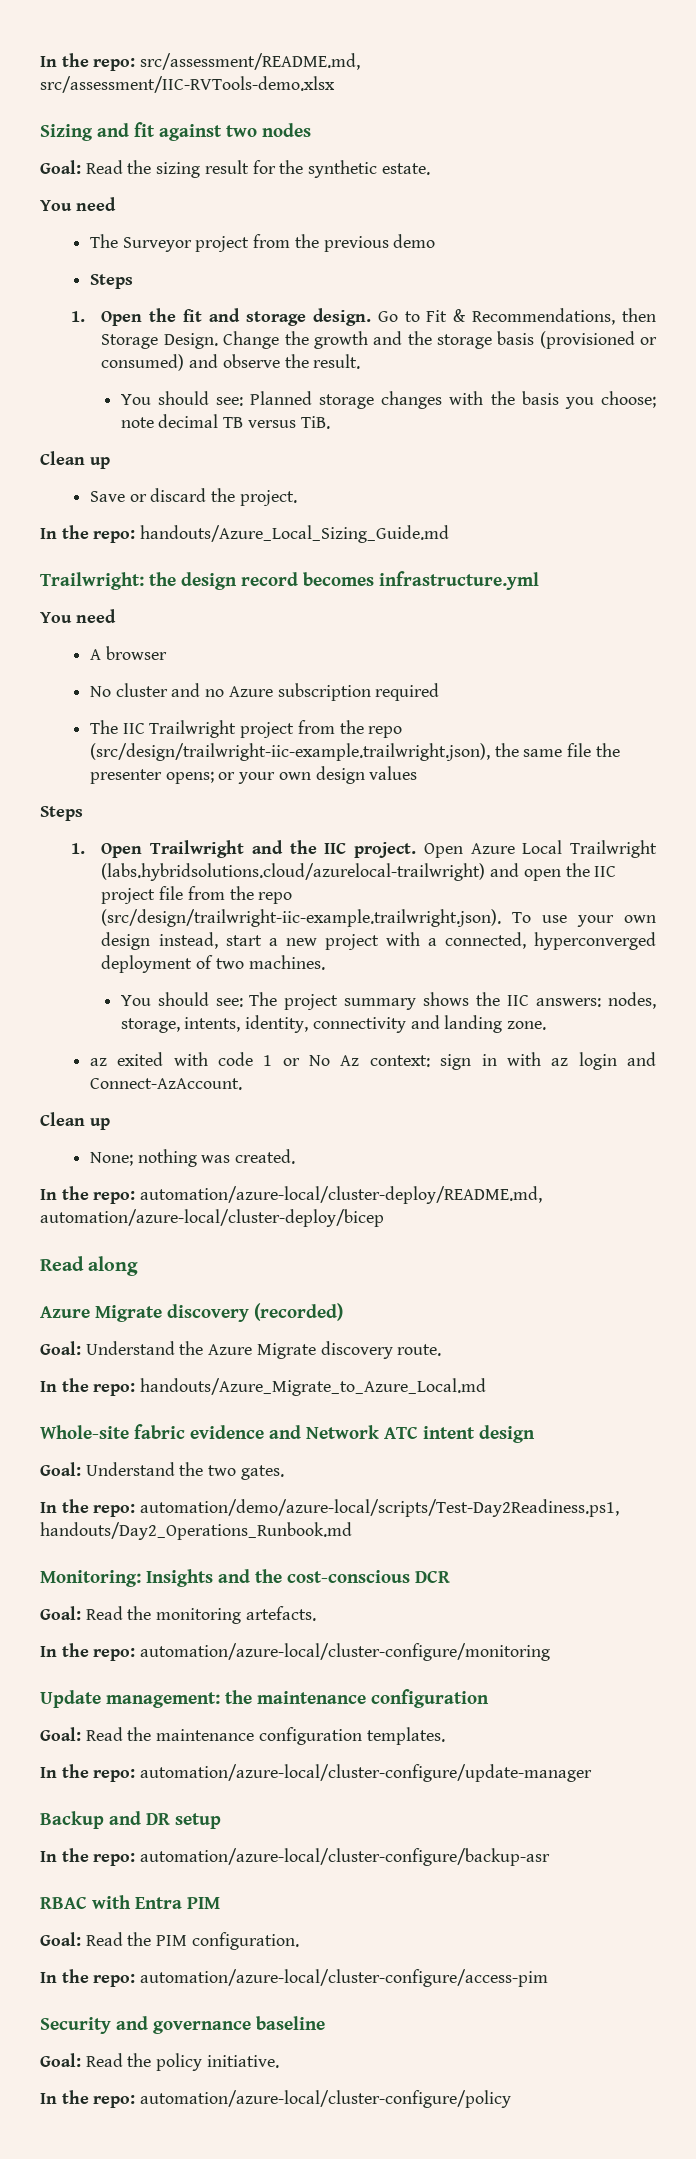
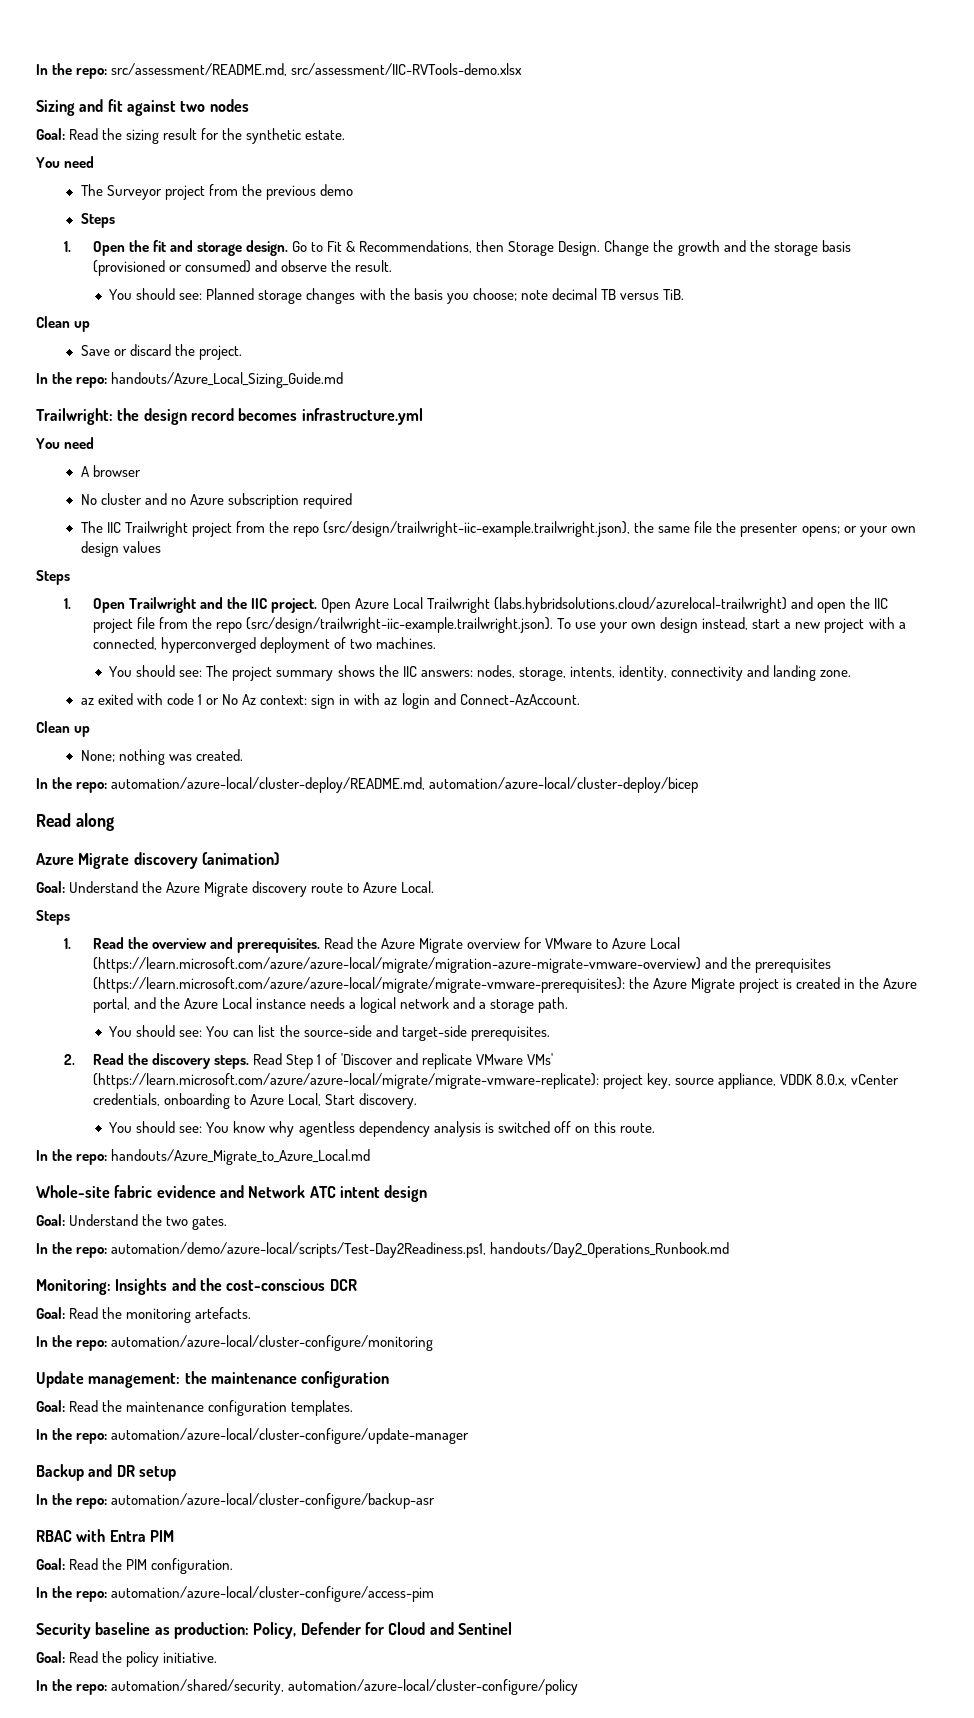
[254,1303,343,1321] (recorded) -> [201,852,279,865] (animation)
(393, 1350) none -> [311,881,435,893] [36,910,70,925] [64,937,681,953] [92,957,831,973] [92,977,918,993] [92,997,569,1013] [109,1025,550,1041] [64,1053,554,1069] [92,1073,900,1089] [92,1093,418,1109] [109,1121,616,1137] route to Azure Local. // Steps // 1. Read the overview and prerequisites. Read the Azure Migrate overview for VMware to Azure Local (https://learn.microsoft.com/azure/azure-local/migrate/migration-azure-migrate-vmware-overview) and the prerequisites (https://learn.microsoft.com/azure/azure-local/migrate/migrate-vmware-prerequisites): the Azure Migrate project is created in the Azure portal, and the Azure Local instance needs a logical network and a storage path. // You should see: You can list the source-side and target-side prerequisites. // 2. Read the discovery steps. Read Step 1 of 'Discover and replicate VMware VMs' (https://learn.microsoft.com/azure/azure-local/migrate/migrate-vmware-replicate): project key, source appliance, VDDK 8.0.x, vCenter credentials, onboarding to Azure Local, Start discovery. // You should see: You know why agentless dependency analysis is switched off on this
[116,2016,325,2034] and governance baseline -> [95,1622,512,1639] baseline as production: Policy, Defender for Cloud and Sentinel
(136, 2101) none -> [111,1679,285,1695] automation/shared/security,

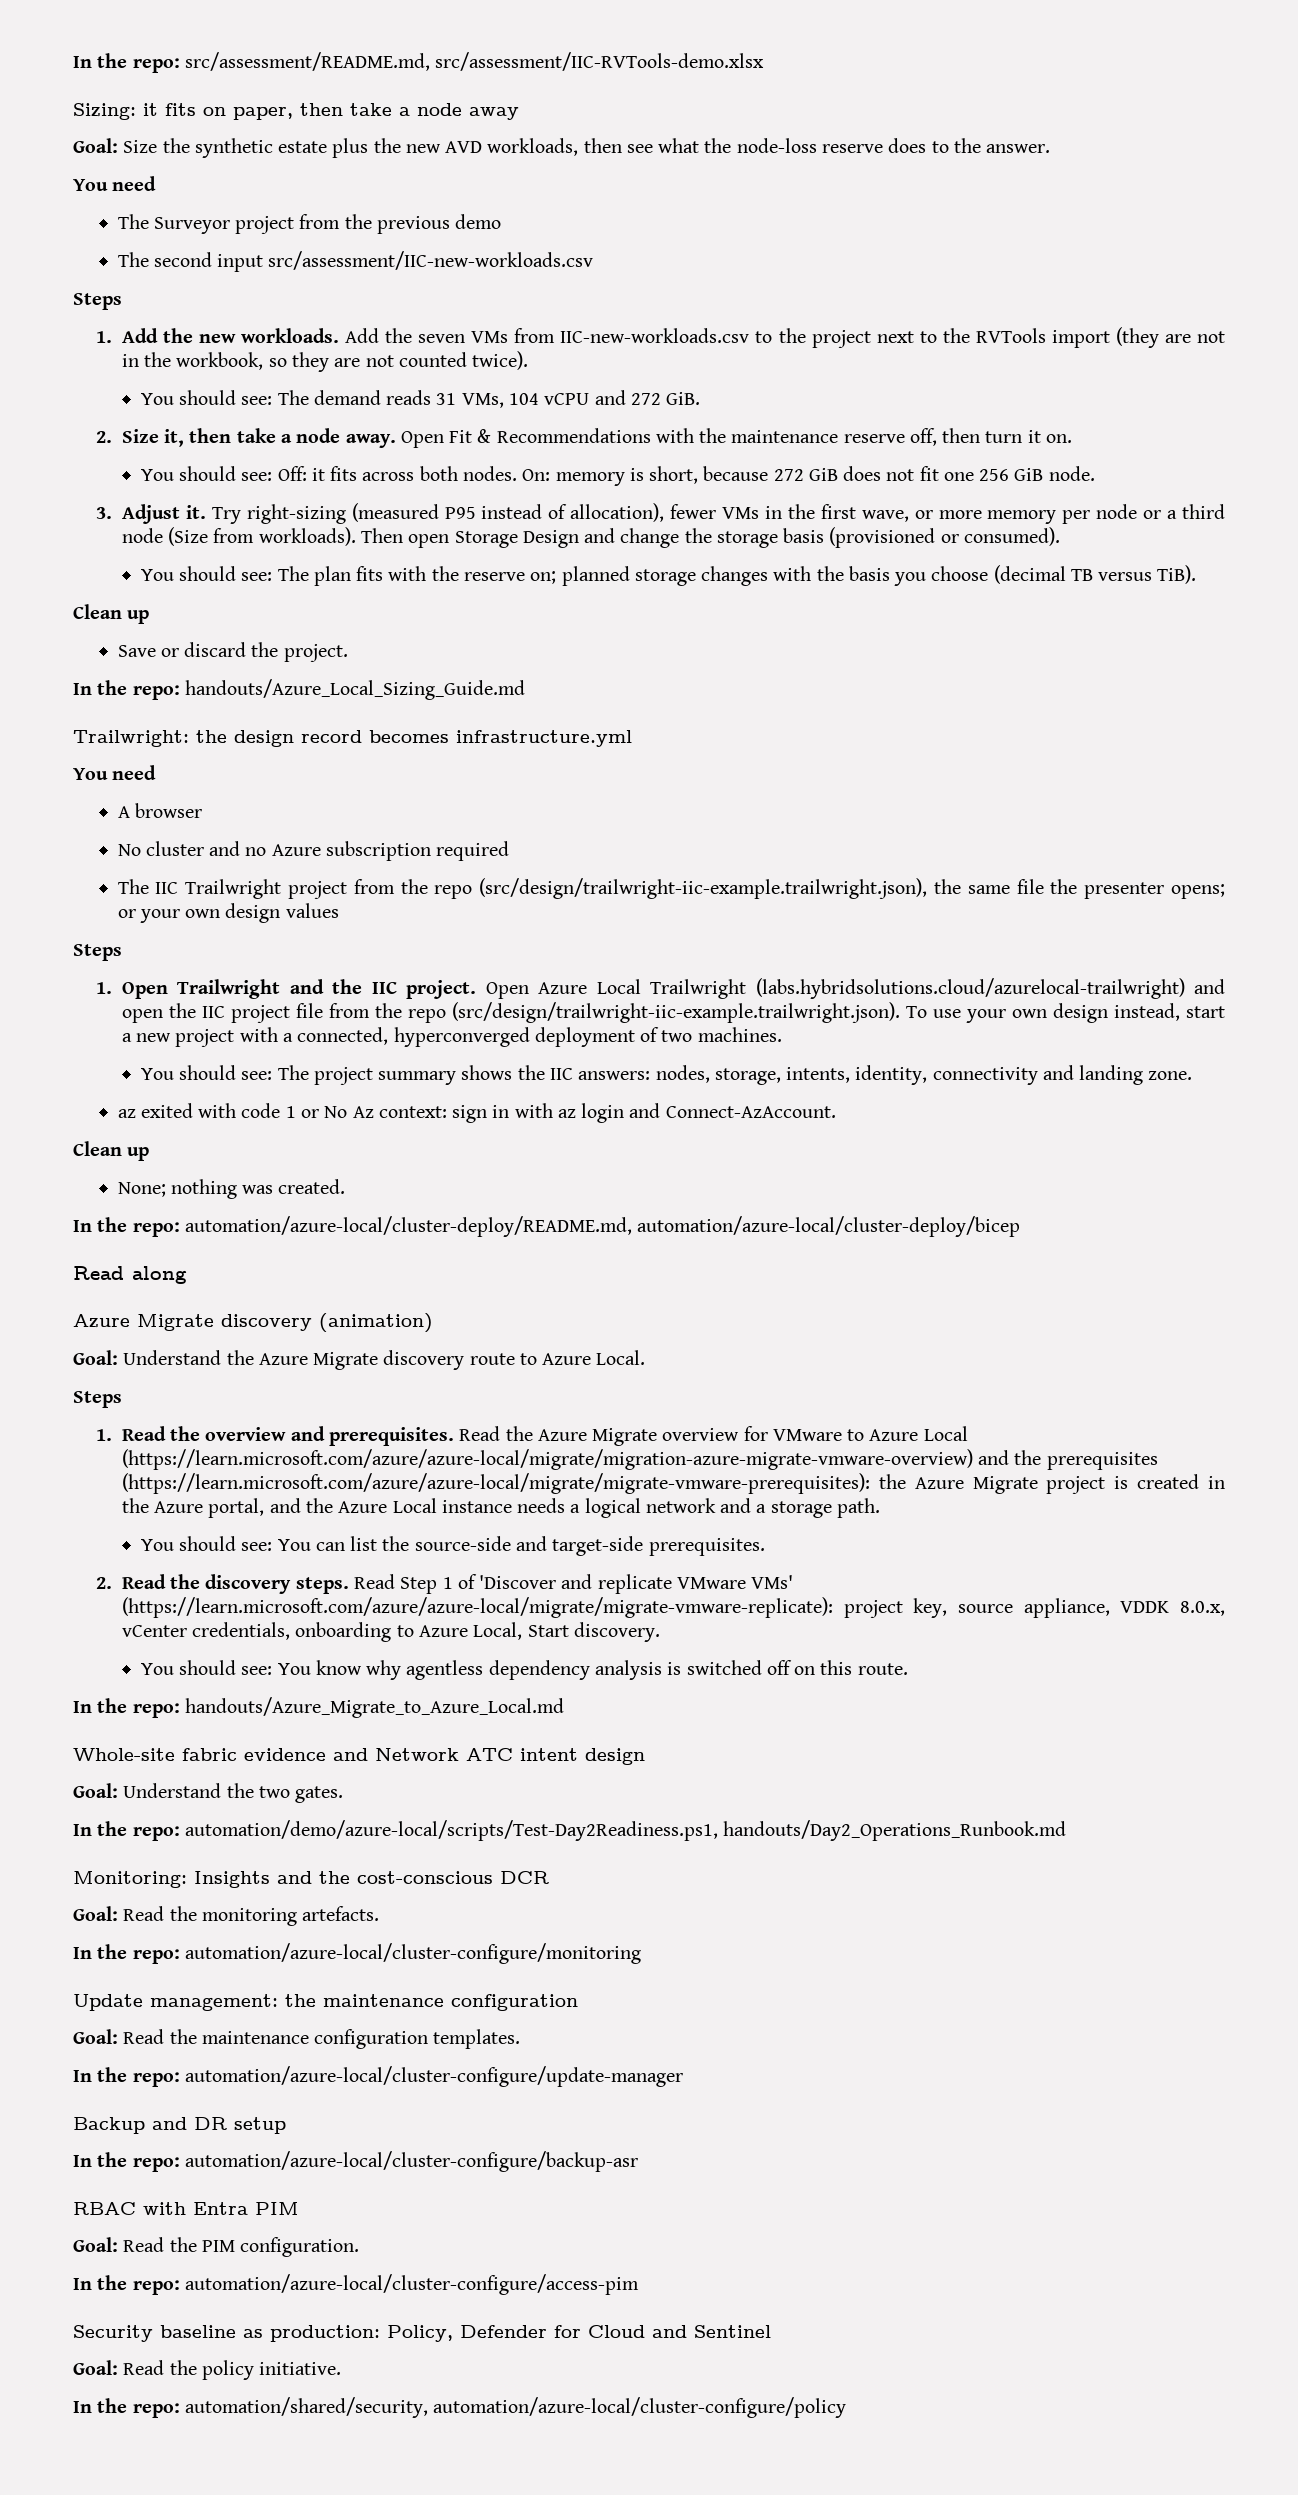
[36,99,249,116] [36,128,346,144] Sizing and fit against two nodes // Goal: Read the sizing result for the synthetic estate. -> [73,103,519,120] [73,138,1051,158] Sizing: it fits on paper, then take a node away // Goal: Size the synthetic estate plus the new AVD workloads, then see what the node-loss reserve does to the answer.
[80,213,115,228] [64,240,746,256] Steps // 1. Open the fit and storage design. Go to Fit & Recommendations, then Storage Design. Change the growth and -> [117,251,594,272] [73,293,122,310] [96,327,1225,348] [121,351,529,372] [140,390,701,408] [96,428,1072,448] [140,466,1095,486] [96,503,1226,524] [121,527,680,548] The second input src/assessment/IIC-new-workloads.csv // Steps // 1. Add the new workloads. Add the seven VMs from IIC-new-workloads.csv to the project next to the RVTools import (they are not in the workbook, so they are not counted twice). // You should see: The demand reads 31 VMs, 104 vCPU and 272 GiB. // 2. Size it, then take a node away. Open Fit & Recommendations with the maintenance reserve off, then turn it on. // You should see: Off: it fits across both nodes. On: memory is short, because 272 GiB does not fit one 256 GiB node. // 3. Adjust it. Try right-sizing (measured P95 instead of allocation), fewer VMs in the first wave, or more memory per node or a third node (Size from workloads). Then open Storage Design and change
[184,260,393,273] [109,288,255,300] consumed) and observe the result. // You should see: Planned -> [963,527,1060,546] [140,566,630,586] consumed). // You should see: The plan fits with the reserve on; planned
[472,288,597,301] choose; note decimal -> [931,565,1066,584] choose (decimal
[662,289,684,300] TiB. -> [1157,565,1197,584] TiB).

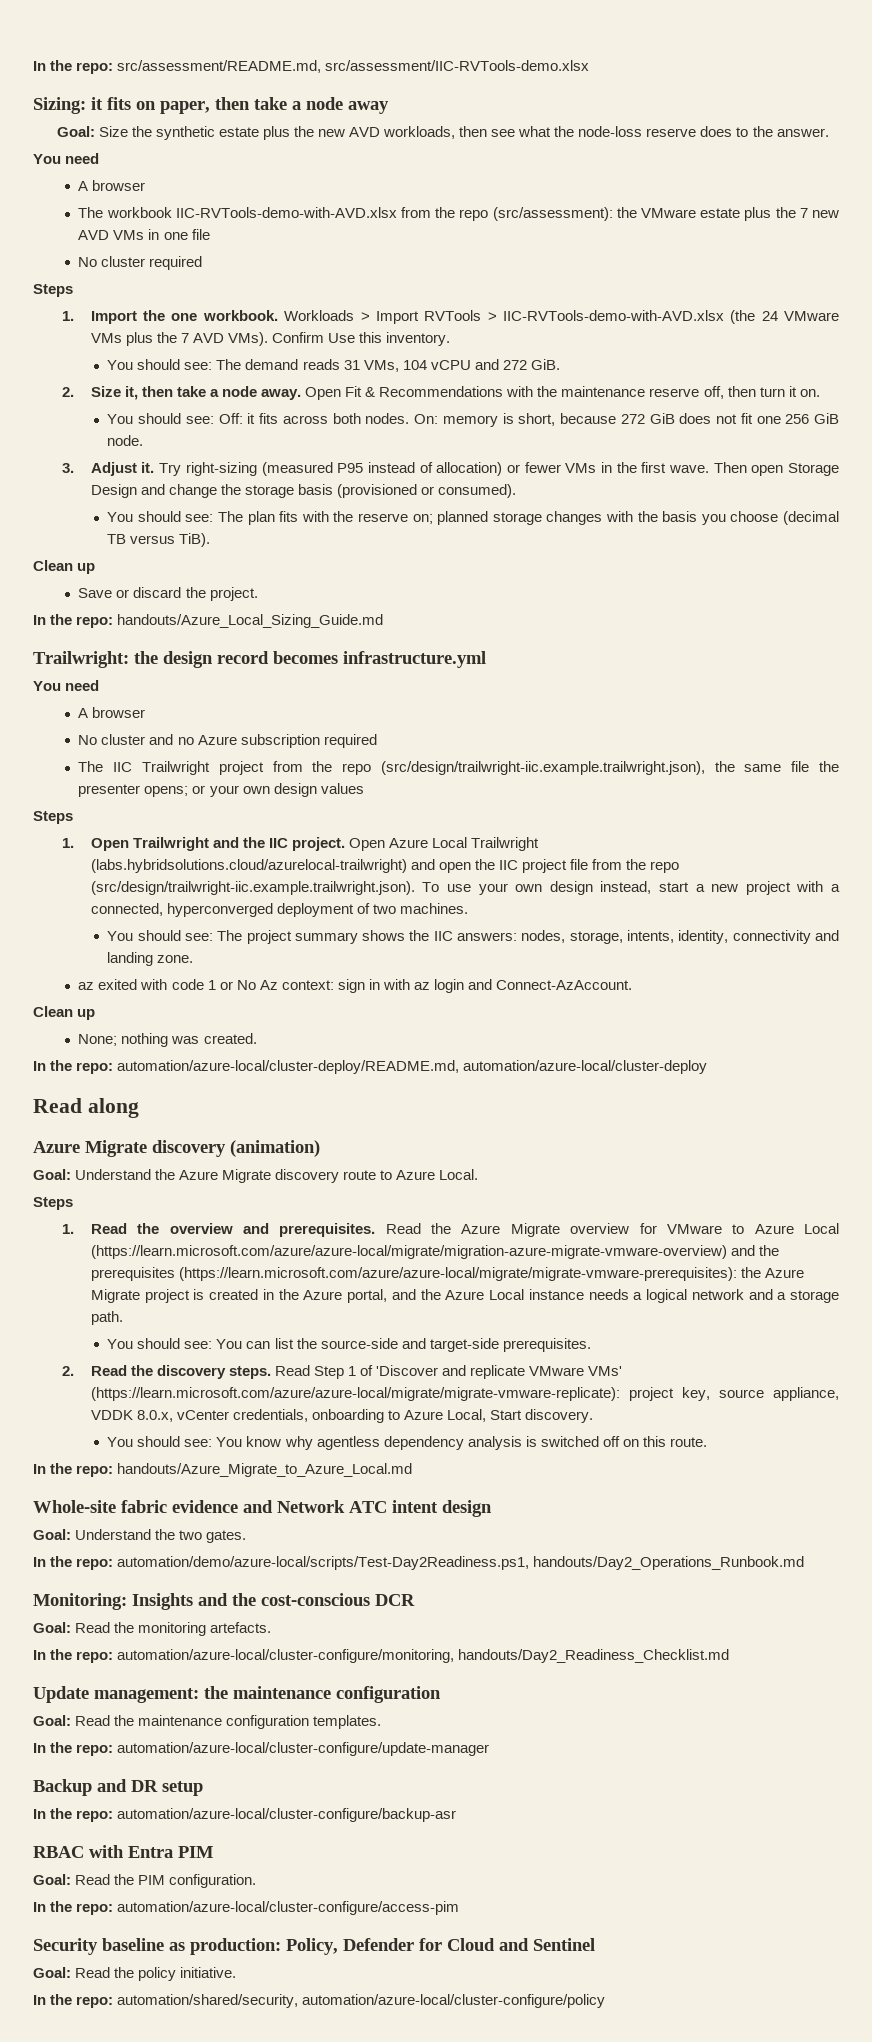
[117,214,502,234] [117,251,594,272] [73,293,122,310] [96,327,1225,348] [121,351,529,372] // The Surveyor project from the previous demo // The second input src/assessment/IIC-new-workloads.csv // Steps // 1. Add the new workloads. Add the seven VMs from IIC-new-workloads.csv to the project next to the RVTools import (they are not in the workbook, so they are not counted twice). -> [78,180,146,191] [78,207,840,221] [78,229,210,240] [78,256,203,270] [33,284,73,297] [61,310,840,324] [90,332,451,346] // A browser // The workbook IIC-RVTools-demo-with-AVD.xlsx from the repo (src/assessment): the VMware estate plus the 7 new AVD VMs in one file // No cluster required // Steps // 1. Import the one workbook. Workloads > Import RVTools > IIC-RVTools-demo-with-AVD.xlsx (the 24 VMware VMs plus the 7 AVD VMs). Confirm Use this inventory.
[570,503,665,522] allocation), -> [436,462,520,476] allocation) or
[861,504,1226,524] [121,527,356,546] wave, or more memory per node or a third node (Size from workloads). -> [668,465,709,473] wave.
[479,878,928,899] (src/design/trailwright-iic-example.trailwright.json), -> [380,761,705,775] (src/design/trailwright-iic.example.trailwright.json),
[451,1002,900,1023] (src/design/trailwright-iic-example.trailwright.json). -> [90,881,415,895] (src/design/trailwright-iic.example.trailwright.json).
[637,1216,1021,1237] automation/azure-local/cluster-deploy/bicep -> [463,1060,708,1074] automation/azure-local/cluster-deploy
[184,1943,641,1964] automation/azure-local/cluster-configure/monitoring -> [117,1649,730,1663] automation/azure-local/cluster-configure/monitoring, handouts/Day2_Readiness_Checklist.md

